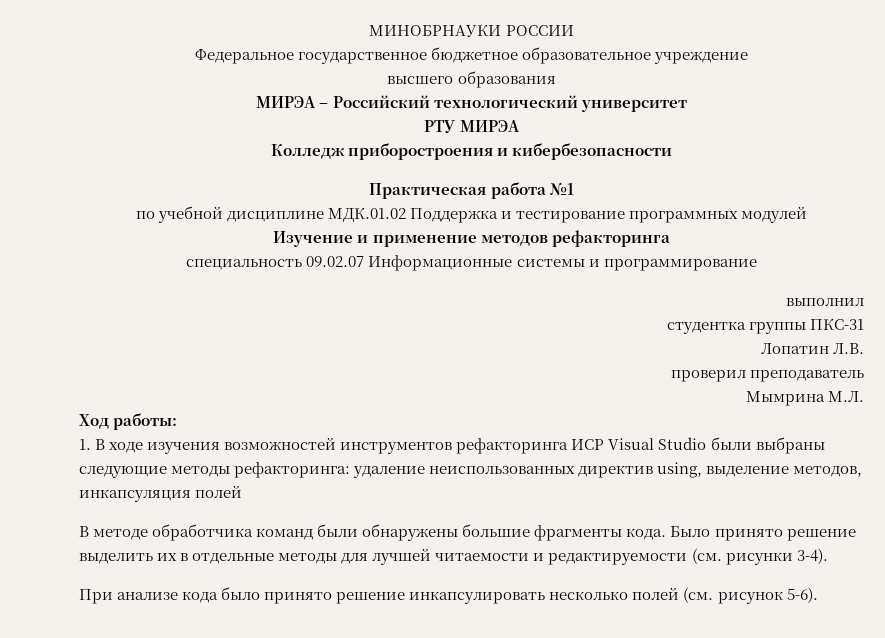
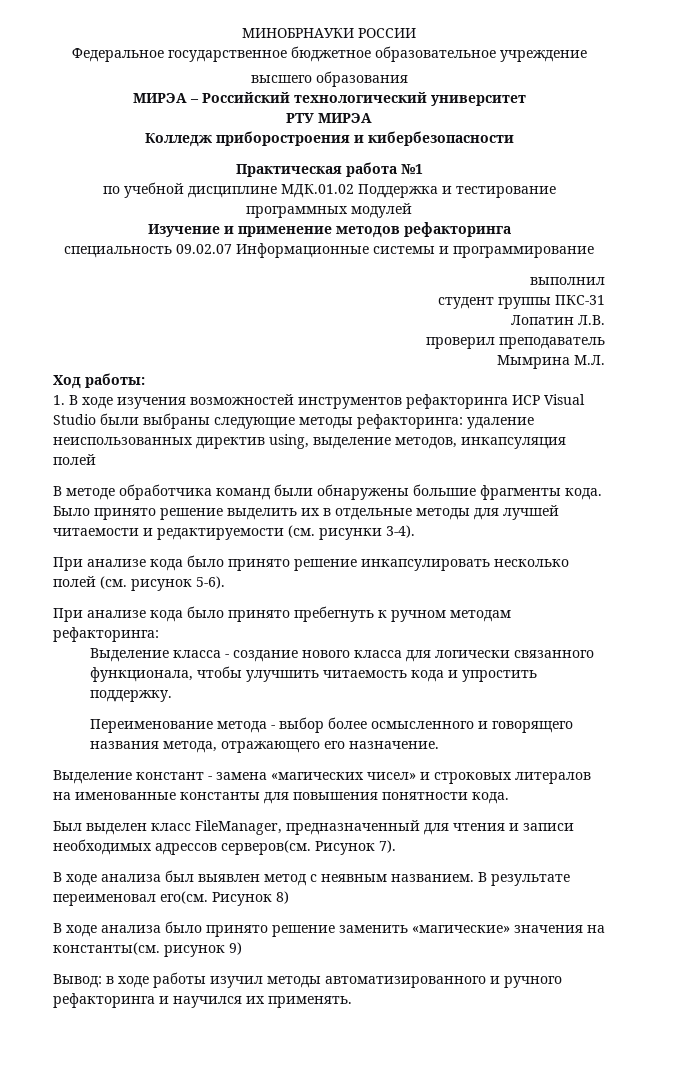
[666,321,746,334] студентка -> [438,297,494,309] студент
(818, 595) none -> [53,606,511,622] [53,627,159,642] [89,648,594,662] [89,666,537,682] [89,690,172,702] [89,717,573,733] [89,741,439,753] [53,770,591,784] [53,792,509,804] [53,820,574,835] [53,839,396,855] [53,870,570,886] [53,891,289,906] [53,921,605,937] [53,942,242,957] [53,972,562,988] [53,993,352,1008] // При анализе кода было принято пребегнуть к ручном методам рефакторинга: // Выделение класса - создание нового класса для логически связанного функционала, чтобы улучшить читаемость кода и упростить поддержку. // Переименование метода - выбор более осмысленного и говорящего названия метода, отражающего его назначение. // Выделение констант - замена «магических чисел» и строковых литералов на именованные константы для повышения понятности кода. // Был выделен класс FileManager, предназначенный для чтения и записи необходимых адрессов серверов(см. Рисунок 7). // В ходе анализа был выявлен метод с неявным названием. В результате переименовал его(см. Рисунок 8) // В ходе анализа было принято решение заменить «магические» значения на константы(см. рисунок 9) // Вывод: в ходе работы изучил методы автоматизированного и ручного рефакторинга и научился их применять.

